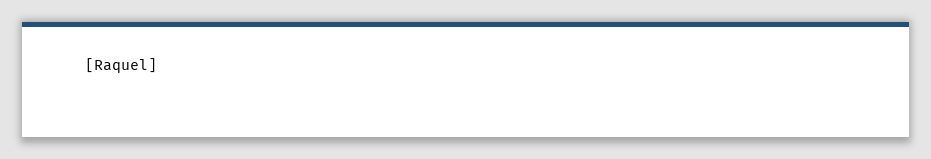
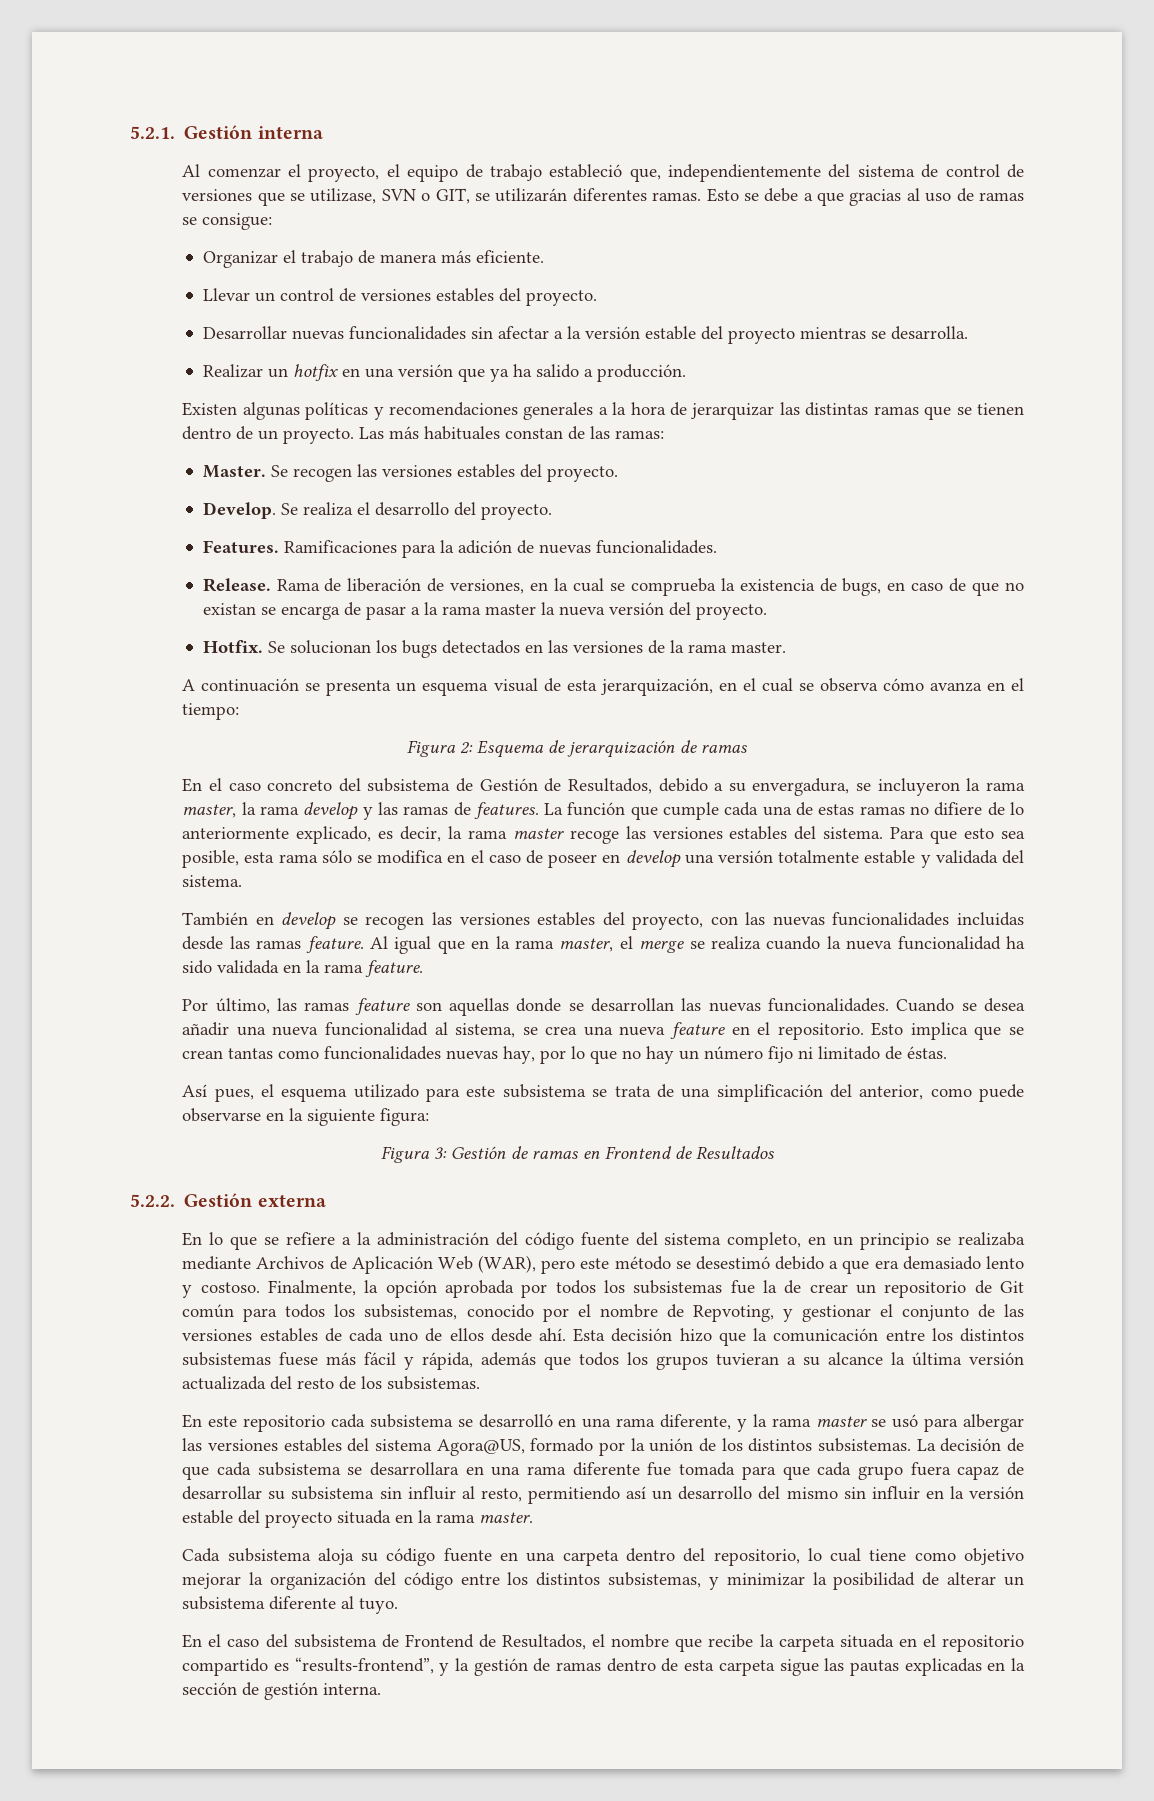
[85,58,158,73] [Raquel] -> [130,125,323,139] [182,164,1025,182] [182,188,1024,206] [182,213,273,230] [202,250,544,268] [202,288,597,306] [202,326,968,344] [202,364,686,382] [182,402,1024,420] [182,426,665,444] [202,464,618,482] [202,502,552,520] [202,540,717,558] [202,578,1024,596] [202,602,767,620] [202,640,786,658] [182,678,1024,696] [182,703,240,720] [407,740,747,758] [182,778,1025,796] [182,802,1024,820] [182,826,1025,844] [182,850,1024,868] [182,875,243,887] [182,912,1024,930] [182,936,1025,954] [182,960,424,977] [182,998,1025,1016] [182,1022,1025,1040] [182,1046,948,1064] [182,1084,1024,1102] [182,1108,430,1126] [380,1146,774,1163] [130,1193,326,1207] [182,1232,1025,1250] [182,1255,1024,1274] [182,1280,1024,1298] [182,1304,1024,1322] [182,1328,1024,1346] [182,1352,1024,1370] [182,1376,481,1390] [182,1414,1025,1432] [182,1438,1024,1456] [182,1462,1025,1480] [182,1486,1024,1504] [182,1510,534,1528] [182,1548,1024,1566] [182,1572,1024,1590] [182,1596,399,1614] [182,1634,1024,1652] [182,1657,1026,1676] [182,1682,382,1700] 5.2.1. Gestión interna // Al comenzar el proyecto, el equipo de trabajo estableció que, independientemente del sistema de control de versiones que se utilizase, SVN o GIT, se utilizarán diferentes ramas. Esto se debe a que gracias al uso de ramas se consigue: // Organizar el trabajo de manera más eficiente. // Llevar un control de versiones estables del proyecto. // Desarrollar nuevas funcionalidades sin afectar a la versión estable del proyecto mientras se desarrolla. // Realizar un hotfix en una versión que ya ha salido a producción. // Existen algunas políticas y recomendaciones generales a la hora de jerarquizar las distintas ramas que se tienen dentro de un proyecto. Las más habituales constan de las ramas: // Master. Se recogen las versiones estables del proyecto. // Develop. Se realiza el desarrollo del proyecto. // Features. Ramificaciones para la adición de nuevas funcionalidades. // Release. Rama de liberación de versiones, en la cual se comprueba la existencia de bugs, en caso de que no existan se encarga de pasar a la rama master la nueva versión del proyecto. // Hotfix. Se solucionan los bugs detectados en las versiones de la rama master. // A continuación se presenta un esquema visual de esta jerarquización, en el cual se observa cómo avanza en el tiempo: // Figura 2: Esquema de jerarquización de ramas // En el caso concreto del subsistema de Gestión de Resultados, debido a su envergadura, se incluyeron la rama master, la rama develop y las ramas de features. La función que cumple cada una de estas ramas no difiere de lo anteriormente explicado, es decir, la rama master recoge las versiones estables del sistema. Para que esto sea posible, esta rama sólo se modifica en el caso de poseer en develop una versión totalmente estable y validada del sistema. // También en develop se recogen las versiones estables del proyecto, con las nuevas funcionalidades incluidas desde las ramas feature. Al igual que en la rama master, el merge se realiza cuando la nueva funcionalidad ha sido validada en la rama feature. // Por último, las ramas feature son aquellas donde se desarrollan las nuevas funcionalidades. Cuando se desea añadir una nueva funcionalidad al sistema, se crea una nueva feature en el repositorio. Esto implica que se crean tantas como funcionalidades nuevas hay, por lo que no hay un número fijo ni limitado de éstas. // Así pues, el esquema utilizado para este subsistema se trata de una simplificación del anterior, como puede observarse en la siguiente figura: // Figura 3: Gestión de ramas en Frontend de Resultados // 5.2.2. Gestión externa // En lo que se refiere a la administración del código fuente del sistema completo, en un principio se realizaba mediante Archivos de Aplicación Web (WAR), pero este método se desestimó debido a que era demasiado lento y costoso. Finalmente, la opción aprobada por todos los subsistemas fue la de crear un repositorio de Git común para todos los subsistemas, conocido por el nombre de Repvoting, y gestionar el conjunto de las versiones estables de cada uno de ellos desde ahí. Esta decisión hizo que la comunicación entre los distintos subsistemas fuese más fácil y rápida, además que todos los grupos tuvieran a su alcance la última versión actualizada del resto de los subsistemas. // En este repositorio cada subsistema se desarrolló en una rama diferente, y la rama master se usó para albergar las versiones estables del sistema Agora@US, formado por la unión de los distintos subsistemas. La decisión de que cada subsistema se desarrollara en una rama diferente fue tomada para que cada grupo fuera capaz de desarrollar su subsistema sin influir al resto, permitiendo así un desarrollo del mismo sin influir en la versión estable del proyecto situada en la rama master. // Cada subsistema aloja su código fuente en una carpeta dentro del repositorio, lo cual tiene como objetivo mejorar la organización del código entre los distintos subsistemas, y minimizar la posibilidad de alterar un subsistema diferente al tuyo. // En el caso del subsistema de Frontend de Resultados, el nombre que recibe la carpeta situada en el repositorio compartido es “results-frontend”, y la gestión de ramas dentro de esta carpeta sigue las pautas explicadas en la sección de gestión interna.

